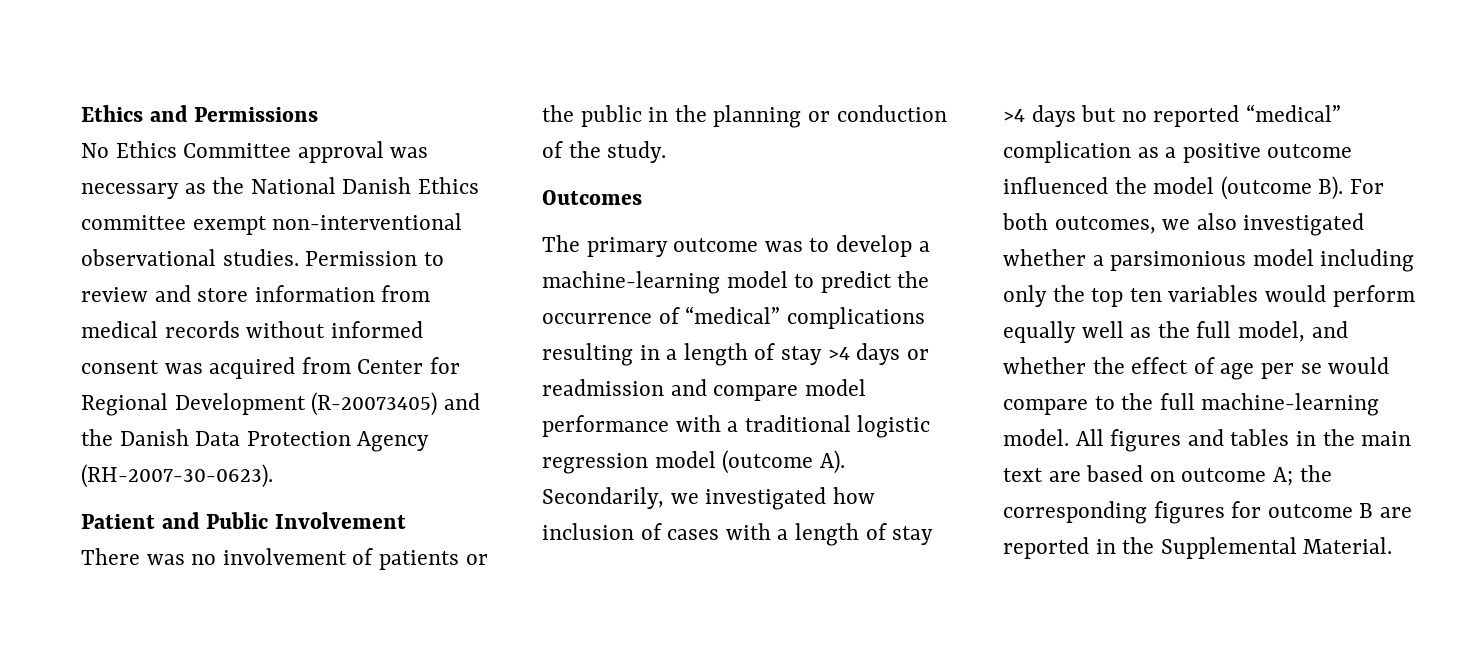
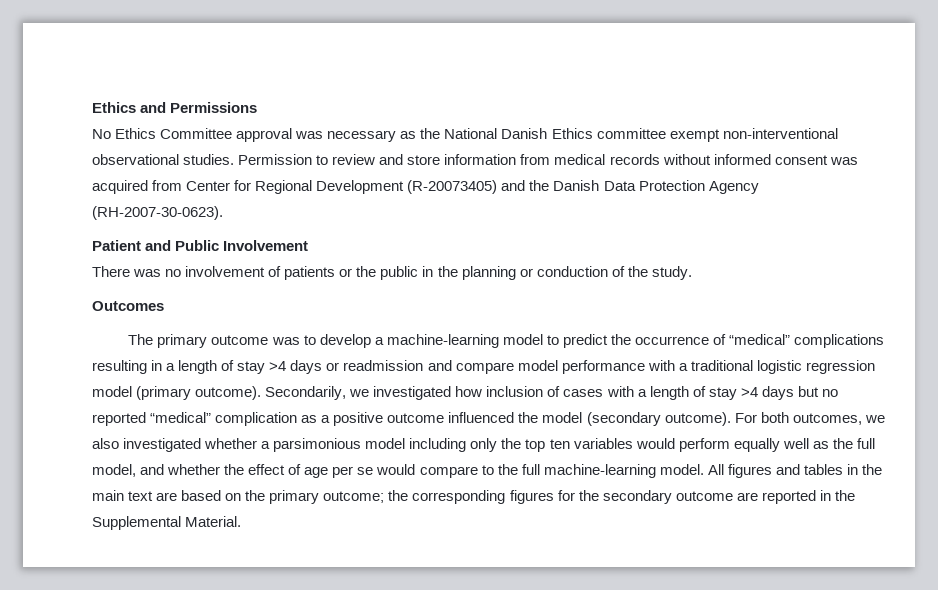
[722,450,845,474] (outcome A). -> [136,386,262,400] (primary outcome).
[1220,176,1344,200] (outcome B). -> [586,412,731,426] (secondary outcome).
[1181,467,1294,486] outcome A; -> [245,490,385,504] the primary outcome;
[1267,503,1374,518] outcome B -> [578,490,733,504] the secondary outcome

